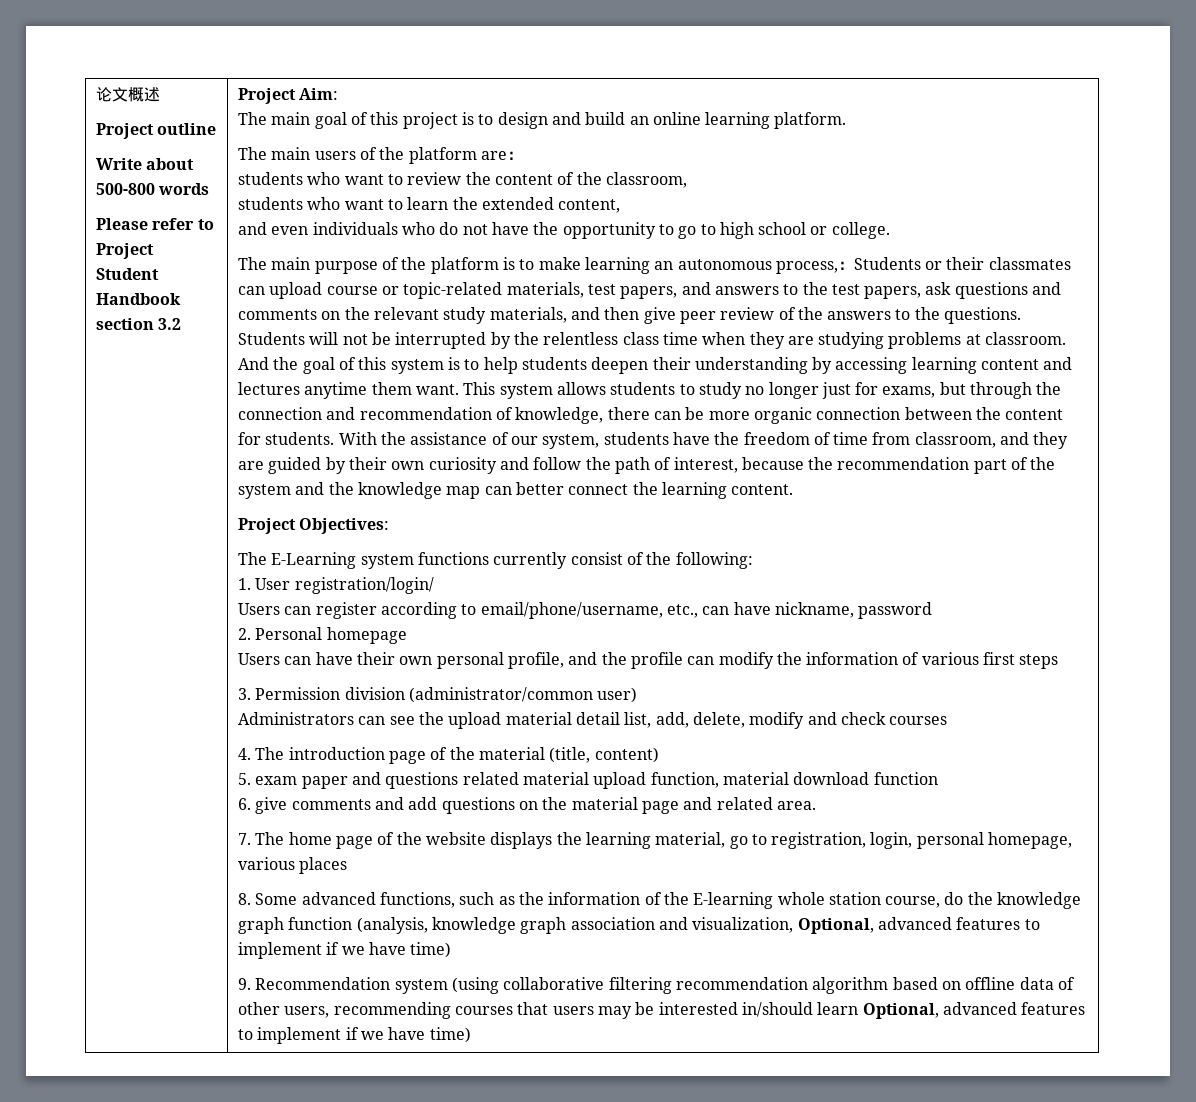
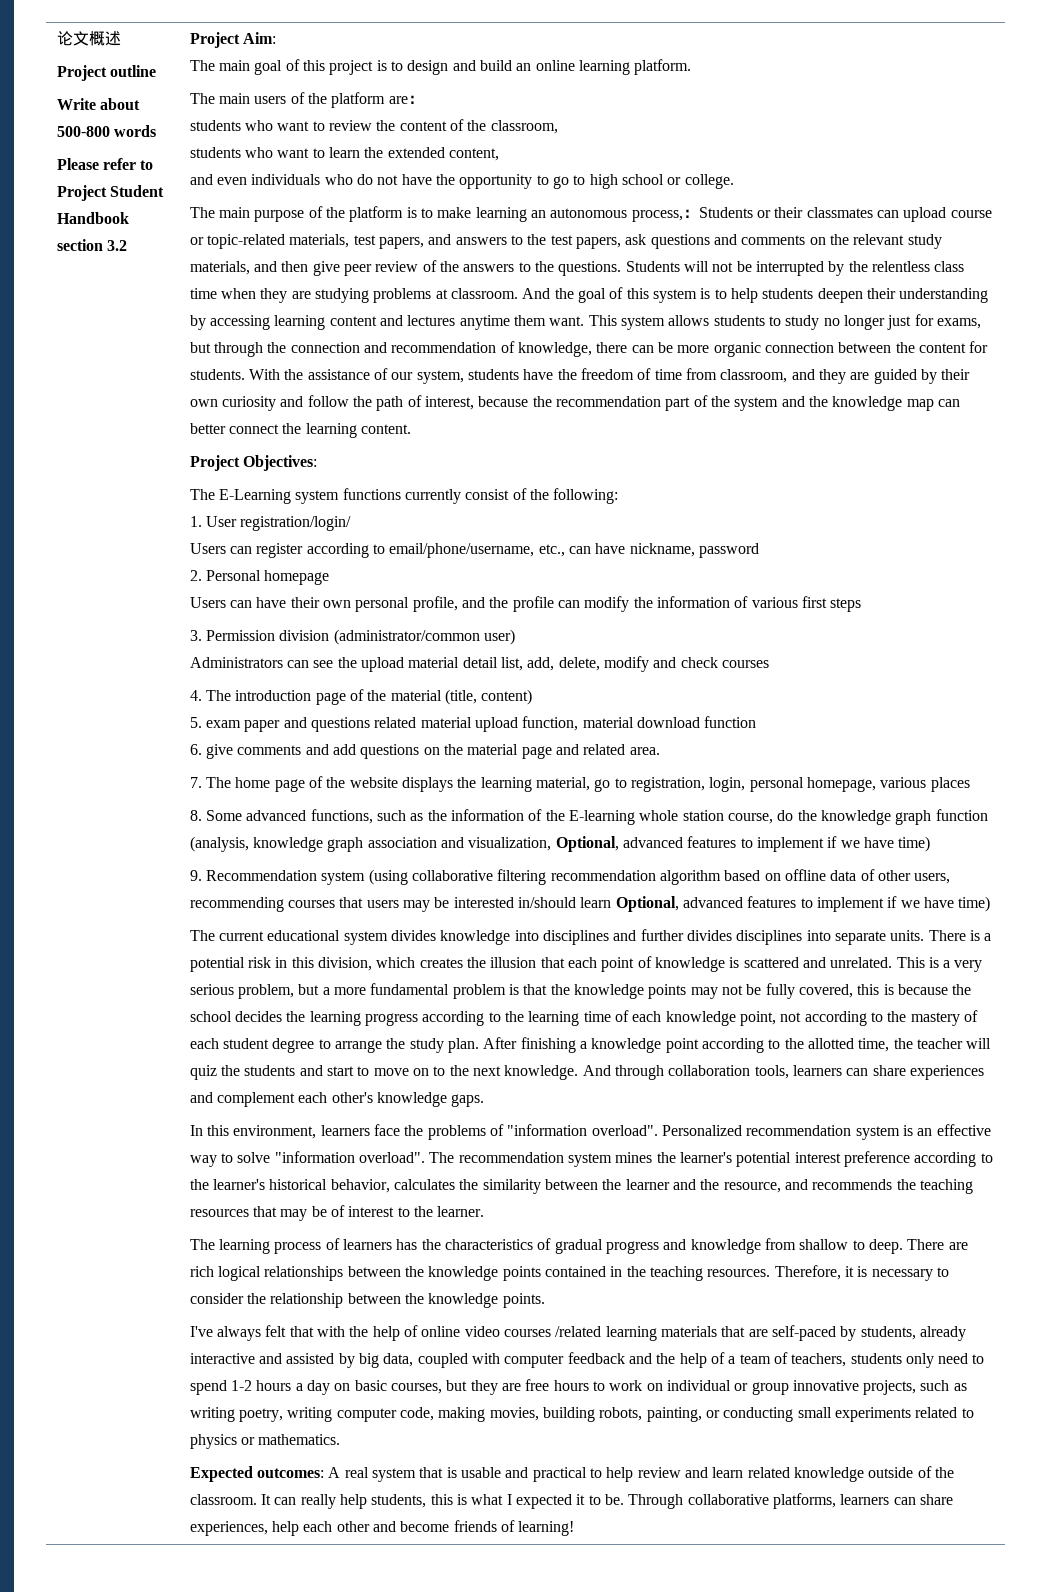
(471, 1035) none -> [189,929,992,945] [189,956,983,972] [189,983,972,999] [189,1010,978,1026] [189,1037,992,1053] [189,1065,984,1080] [189,1092,485,1107] [189,1124,991,1140] [189,1151,993,1167] [189,1179,973,1194] [189,1205,485,1221] [189,1238,968,1254] [189,1265,949,1281] [189,1293,545,1308] [189,1325,966,1341] [189,1352,985,1368] [189,1379,967,1395] [189,1407,974,1422] [189,1434,341,1449] [189,1466,954,1482] [189,1493,953,1509] [189,1520,575,1536] // The current educational system divides knowledge into disciplines and further divides disciplines into separate units. There is a potential risk in this division, which creates the illusion that each point of knowledge is scattered and unrelated. This is a very serious problem, but a more fundamental problem is that the knowledge points may not be fully covered, this is because the school decides the learning progress according to the learning time of each knowledge point, not according to the mastery of each student degree to arrange the study plan. After finishing a knowledge point according to the allotted time, the teacher will quiz the students and start to move on to the next knowledge. And through collaboration tools, learners can share experiences and complement each other's knowledge gaps. // In this environment, learners face the problems of "information overload". Personalized recommendation system is an effective way to solve "information overload". The recommendation system mines the learner's potential interest preference according to the learner's historical behavior, calculates the similarity between the learner and the resource, and recommends the teaching resources that may be of interest to the learner. // The learning process of learners has the characteristics of gradual progress and knowledge from shallow to deep. There are rich logical relationships between the knowledge points contained in the teaching resources. Therefore, it is necessary to consider the relationship between the knowledge points. // I've always felt that with the help of online video courses /related learning materials that are self-paced by students, already interactive and assisted by big data, coupled with computer feedback and the help of a team of teachers, students only need to spend 1-2 hours a day on basic courses, but they are free hours to work on individual or group innovative projects, such as writing poetry, writing computer code, making movies, building robots, painting, or conducting small experiments related to physics or mathematics. // Expected outcomes: A real system that is usable and practical to help review and learn related knowledge outside of the classroom. It can really help students, this is what I expected it to be. Through collaborative platforms, learners can share experiences, help each other and become friends of learning!

